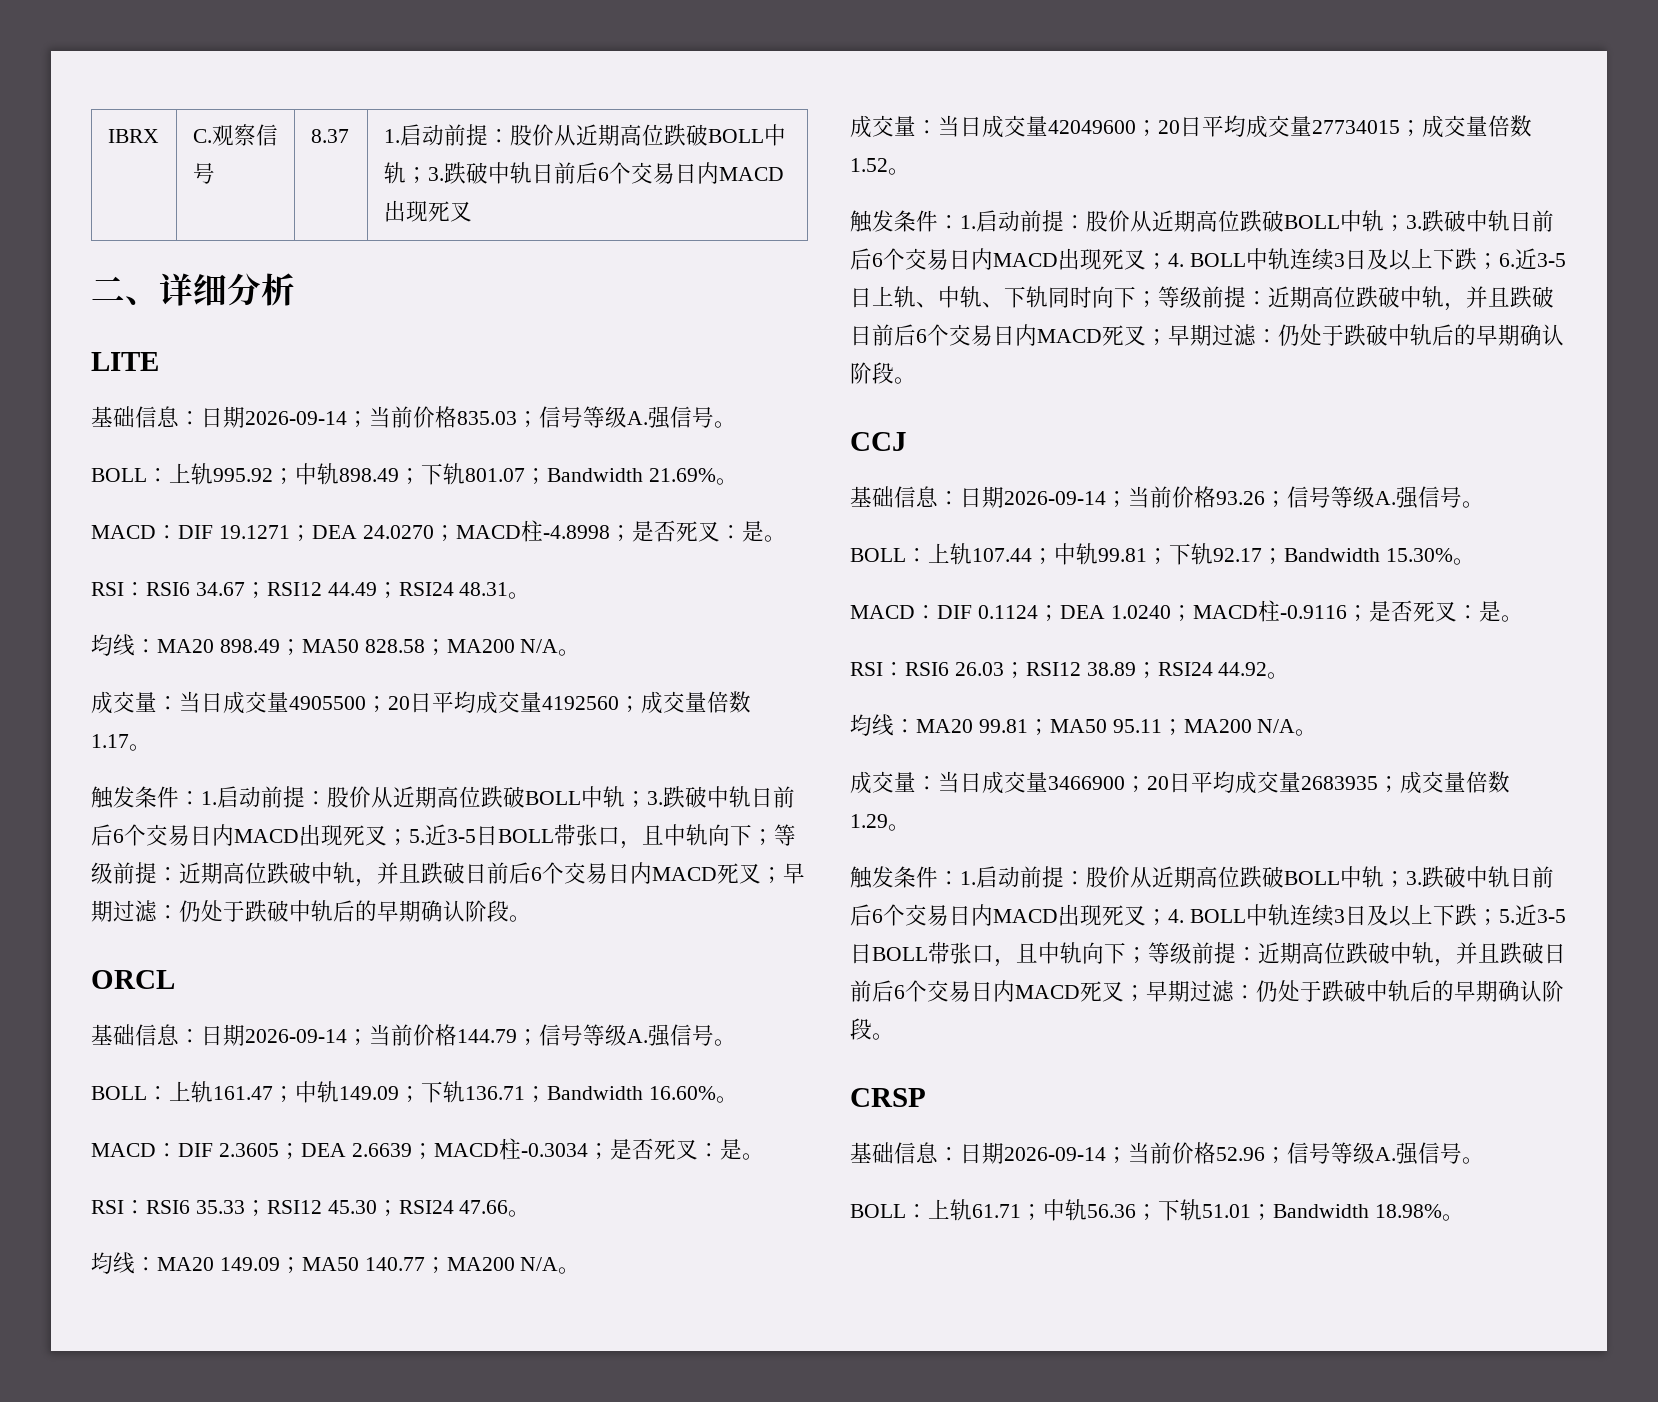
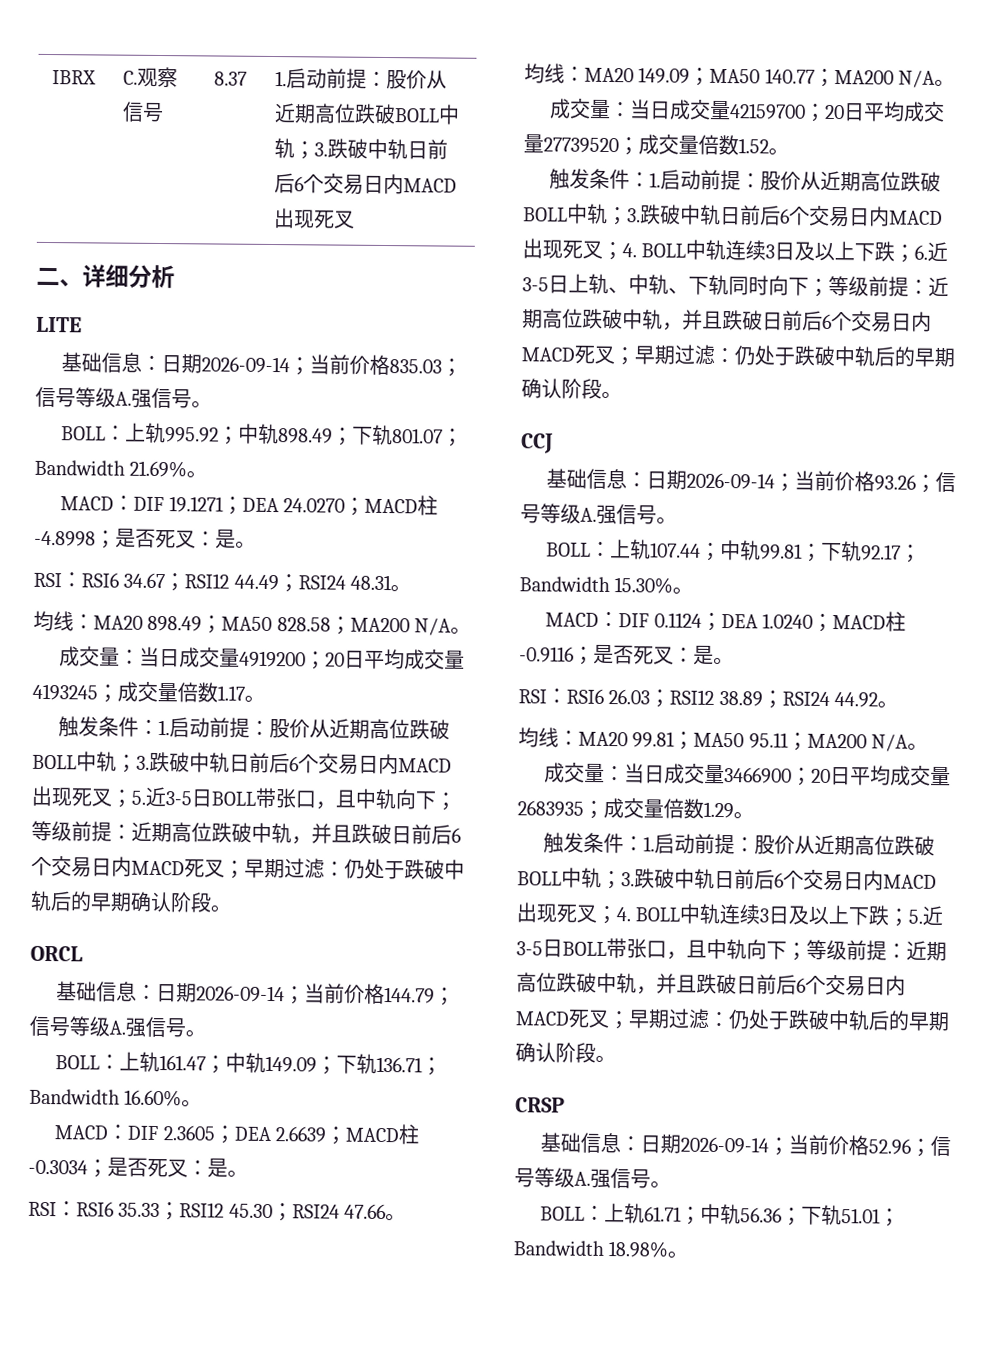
[289,691,619,714] 4905500；20日平均成交量4192560 -> [239,649,466,670] [32,683,98,701] 4919200；20日平均成交量4193245
[1048,115,1400,138] 42049600；20日平均成交量27734015 -> [729,101,946,122] [523,134,619,154] 42159700；20日平均成交量27739520

